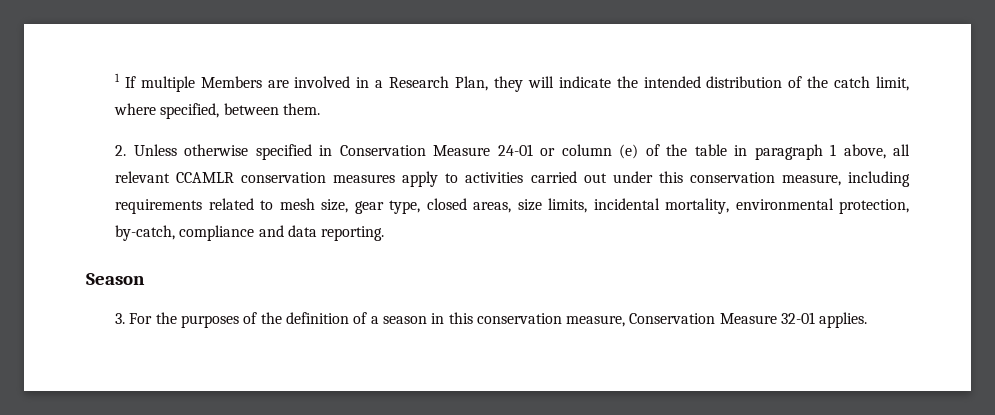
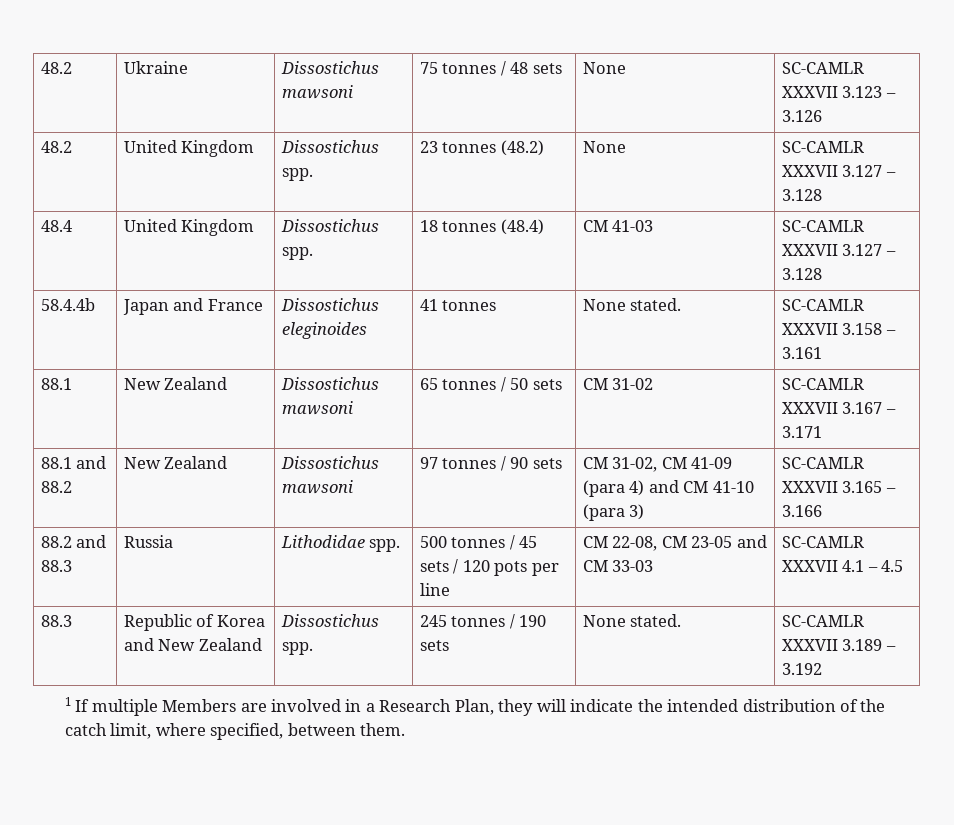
(115, 77) none -> [40,62,72,74] [123,61,188,74] [280,61,379,74] [281,85,353,99] [419,61,562,76] [582,62,626,74] [781,62,864,74] [781,86,896,98] [781,110,822,122] [40,141,72,153] [123,140,255,157] [280,140,379,153] [281,168,313,181] [419,140,544,156] [582,141,626,153] [781,141,864,153] [781,165,896,177] [781,189,822,201] [40,220,72,232] [123,219,255,236] [280,219,379,232] [281,247,313,260] [419,219,544,235] [582,220,654,232] [781,220,864,232] [781,244,896,256] [781,268,822,280] [40,298,95,311] [122,298,263,315] [280,298,379,311] [281,322,367,339] [419,299,497,311] [582,298,682,311] [781,299,864,311] [781,323,896,335] [781,347,822,359] [40,378,72,390] [123,377,228,390] [280,377,379,390] [281,401,353,415] [419,377,562,392] [582,378,654,390] [781,378,864,390] [781,402,896,414] [781,426,822,438] [40,456,107,469] [40,481,72,493] [123,456,228,469] [280,456,379,469] [281,480,353,494] [419,456,562,471] [582,457,733,472] [582,480,754,497] [582,504,645,521] [781,457,864,469] [781,481,896,493] [781,505,822,517] [40,535,107,548] [40,560,72,572] [123,535,173,548] [280,535,401,552] [419,535,538,550] [419,559,559,576] [419,583,450,596] [582,535,767,551] [582,560,654,572] [781,536,864,548] [781,560,904,572] [40,615,72,627] [123,614,265,631] [123,638,262,651] [280,614,379,627] [281,642,313,655] [419,614,547,629] [419,640,449,651] [582,614,682,627] [781,615,864,627] [781,639,896,651] [781,663,822,675] 48.2 | Ukraine | Dissostichus mawsoni | 75 tonnes / 48 sets | None | SC-CAMLR XXXVII 3.123 – 3.126 // 48.2 | United Kingdom | Dissostichus spp. | 23 tonnes (48.2) | None | SC-CAMLR XXXVII 3.127 – 3.128 // 48.4 | United Kingdom | Dissostichus spp. | 18 tonnes (48.4) | CM 41-03 | SC-CAMLR XXXVII 3.127 – 3.128 // 58.4.4b | Japan and France | Dissostichus eleginoides | 41 tonnes | None stated. | SC-CAMLR XXXVII 3.158 – 3.161 // 88.1 | New Zealand | Dissostichus mawsoni | 65 tonnes / 50 sets | CM 31-02 | SC-CAMLR XXXVII 3.167 – 3.171 // 88.1 and 88.2 | New Zealand | Dissostichus mawsoni | 97 tonnes / 90 sets | CM 31-02, CM 41-09 (para 4) and CM 41-10 (para 3) | SC-CAMLR XXXVII 3.165 – 3.166 // 88.2 and 88.3 | Russia | Lithodidae spp. | 500 tonnes / 45 sets / 120 pots per line | CM 22-08, CM 23-05 and CM 33-03 | SC-CAMLR XXXVII 4.1 – 4.5 // 88.3 | Republic of Korea and New Zealand | Dissostichus spp. | 245 tonnes / 190 sets | None stated. | SC-CAMLR XXXVII 3.189 – 3.192 //
[115,144,910,160] [115,171,911,187] [115,198,909,214] [115,225,385,241] [86,273,145,285] [115,312,868,328] // 2. Unless otherwise specified in Conservation Measure 24-01 or column (e) of the table in paragraph 1 above, all relevant CCAMLR conservation measures apply to activities carried out under this conservation measure, including requirements related to mesh size, gear type, closed areas, size limits, incidental mortality, environmental protection, by-catch, compliance and data reporting. // Season // 3. For the purposes of the definition of a season in this conservation measure, Conservation Measure 32-01 applies. -> (405, 729) none

